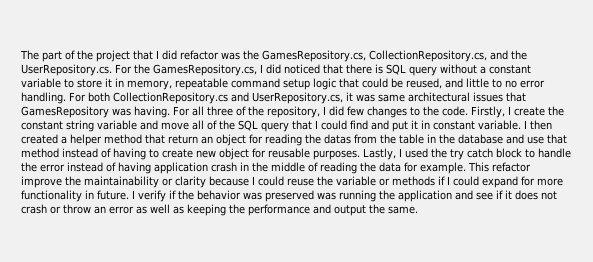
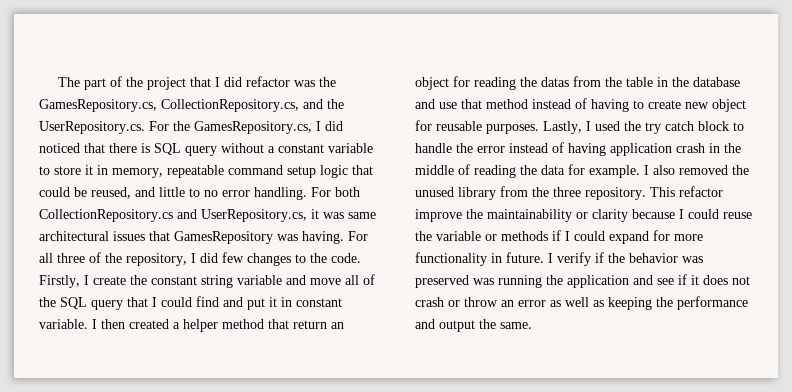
(466, 168) none -> [644,165,749,175] [415,186,646,200] I also removed the unused library from the three repository.

